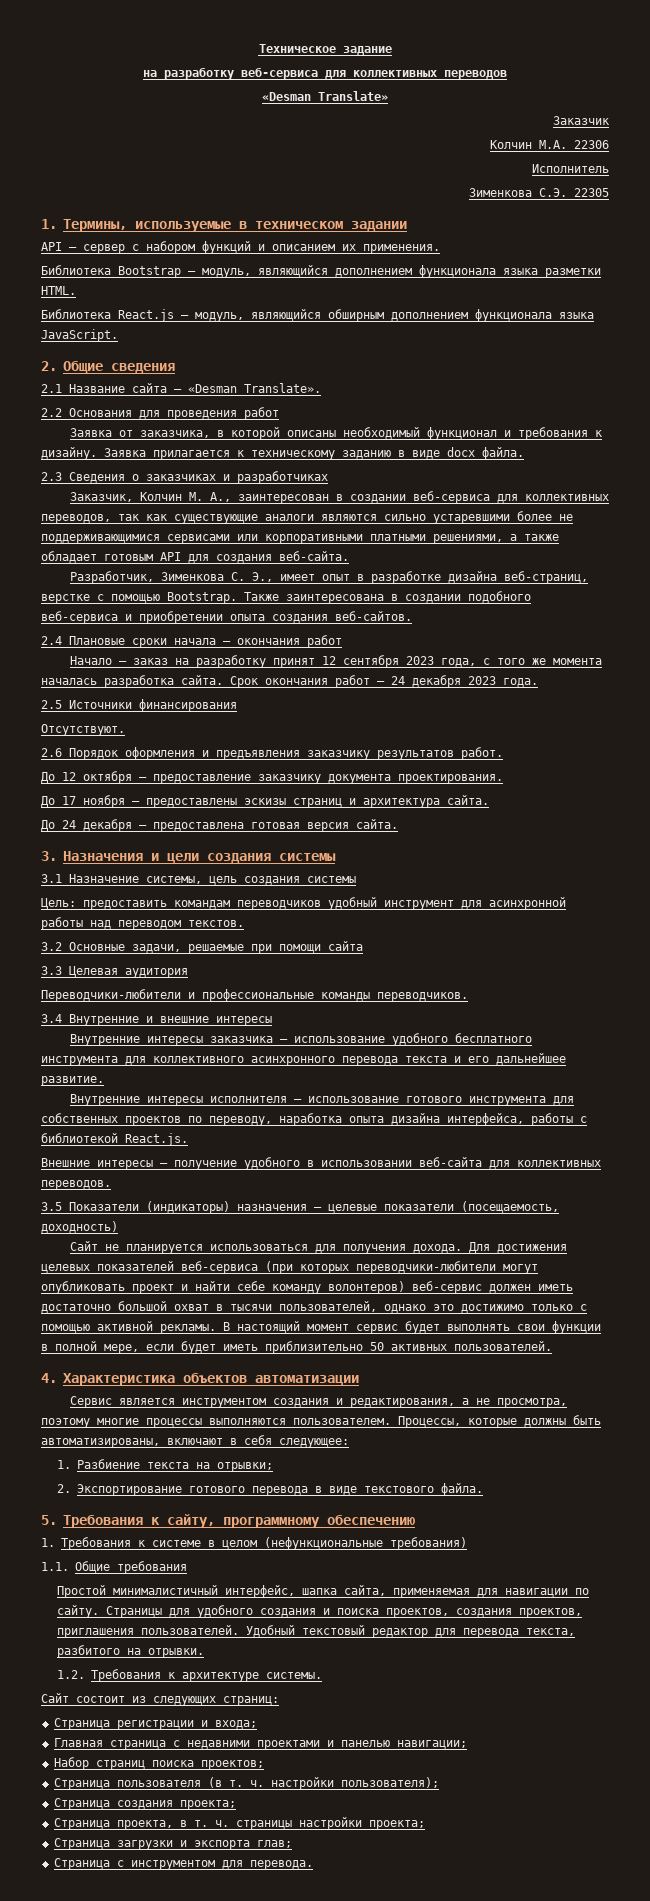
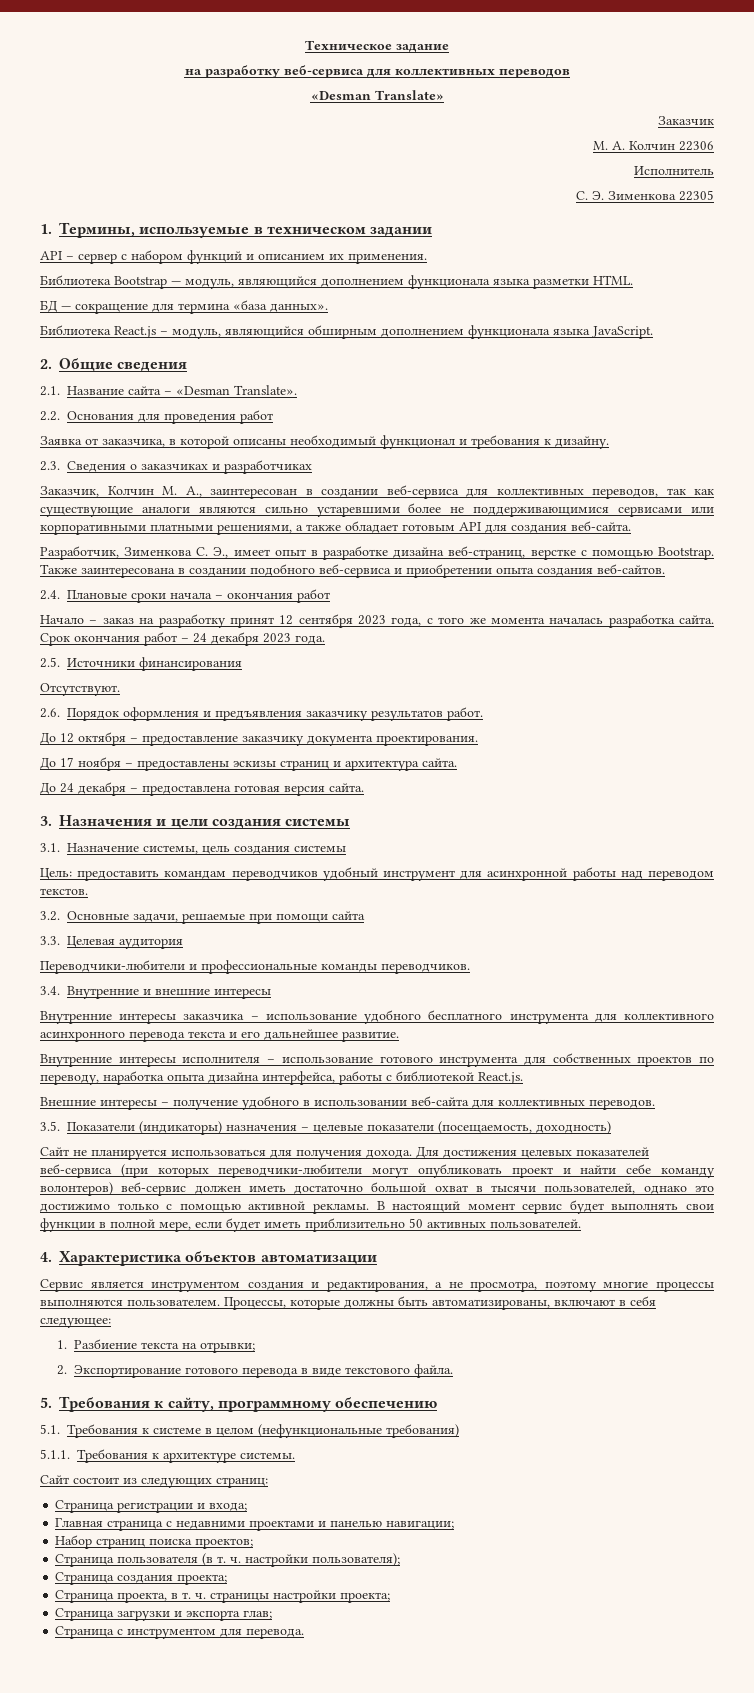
[490,140,567,149] Колчин М.А. -> [593,141,675,150] М. А. Колчин
[469,188,567,197] Зименкова С.Э. -> [576,191,676,200] С. Э. Зименкова
(76, 290) none -> [40,300,328,314] // БД — сокращение для термина «база данных».
[41,384,62,393] 2.1 -> [40,386,60,396] 2.1.
[41,408,62,417] 2.2 -> [40,411,60,421] 2.2.
[104,447,524,460] [41,472,62,481] Заявка прилагается к техническому заданию в виде docx файла. // 2.3 -> [40,461,60,471] // 2.3.
[41,636,62,645] 2.4 -> [40,590,60,600] 2.4.
[41,700,62,709] 2.5 -> [40,657,60,668] 2.5.
[41,748,62,757] 2.6 -> [40,708,60,718] 2.6.
[41,874,62,883] 3.1 -> [40,843,60,852] 3.1.
[41,942,62,951] 3.2 -> [40,911,60,921] 3.2.
[41,966,62,975] 3.3 -> [40,936,60,945] 3.3.
[41,1014,62,1023] 3.4 -> [40,986,60,995] 3.4.
[41,1202,62,1211] 3.5 -> [40,1121,60,1131] 3.5.
[41,1538,55,1547] 1. -> [40,1424,60,1434] 5.1.
[41,1561,187,1574] [56,1585,589,1598] [56,1605,582,1618] [56,1625,575,1638] [56,1645,204,1658] [56,1670,85,1679] 1.1. Общие требования // Простой минималистичный интерфейс, шапка сайта, применяемая для навигации по сайту. Страницы для удобного создания и поиска проектов, создания проектов, приглашения пользователей. Удобный текстовый редактор для перевода текста, разбитого на отрывки. // 1.2. -> [40,1449,70,1459] 5.1.1.

